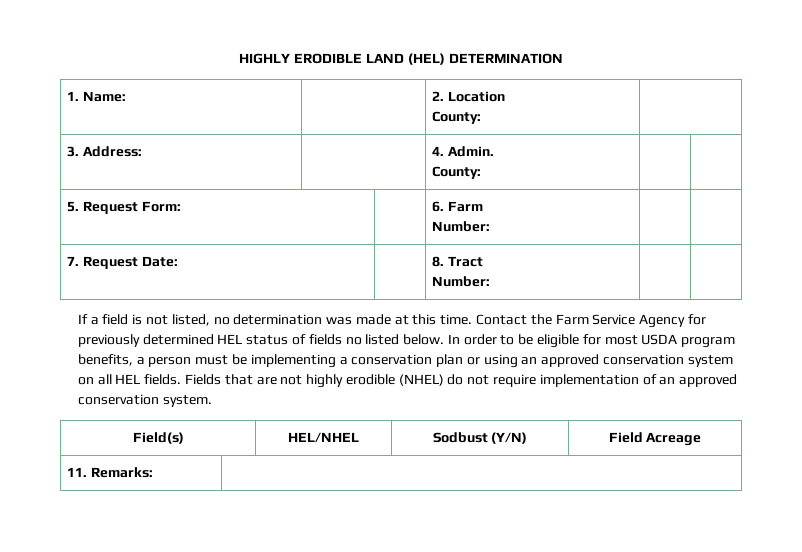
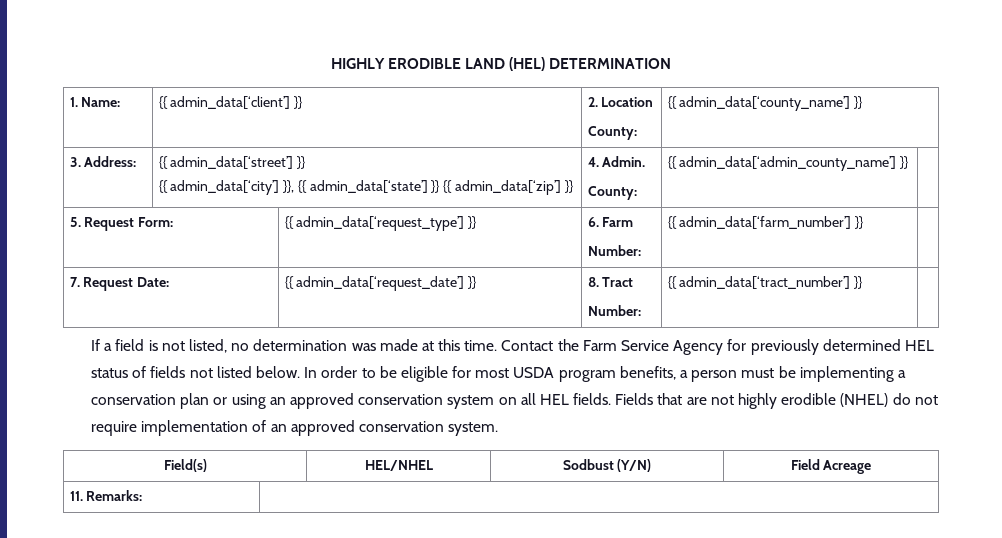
(126, 96) none -> [158,96,303,109] {{ admin_data[‘client’] }}
(482, 117) none -> [667,96,863,111] {{ admin_data[‘county_name’] }}
(142, 151) none -> [158,156,306,169] [158,180,573,195] {{ admin_data[‘street’] }} // {{ admin_data[‘city’] }}, {{ admin_data[‘state’] }} {{ admin_data[‘zip’] }}
(482, 172) none -> [667,156,909,171] {{ admin_data[‘admin_county_name’] }}
(181, 206) none -> [284,216,477,231] {{ admin_data[‘request_type’] }}
(491, 226) none -> [667,216,864,229] {{ admin_data[‘farm_number’] }}
(178, 261) none -> [284,276,477,291] {{ admin_data[‘request_date’] }}
(491, 281) none -> [667,276,863,289] {{ admin_data[‘tract_number’] }}
[345,337,362,345] no -> [189,368,213,378] not

